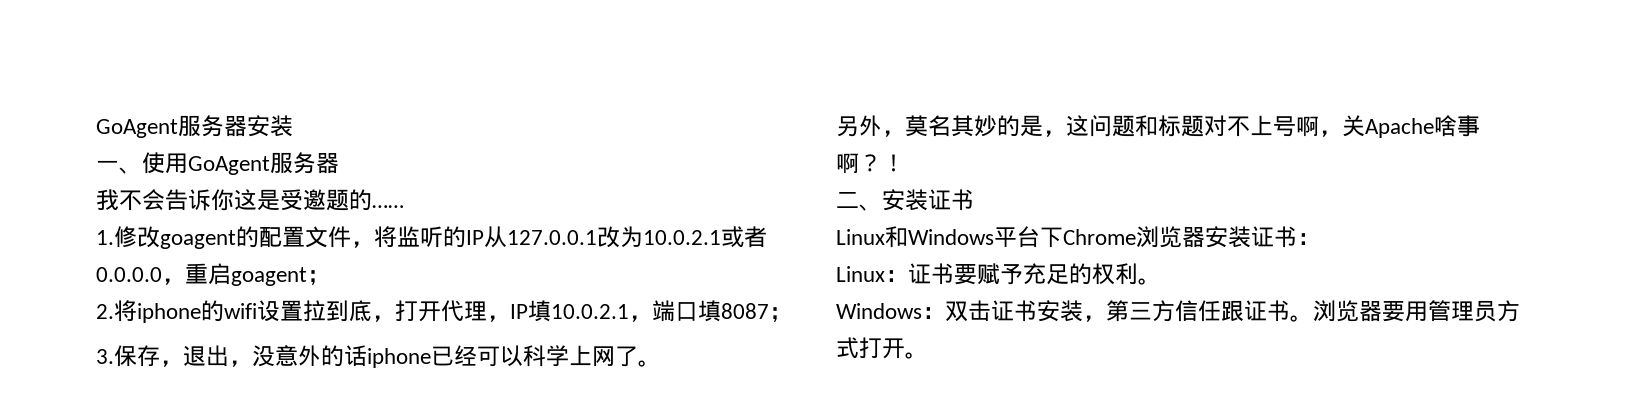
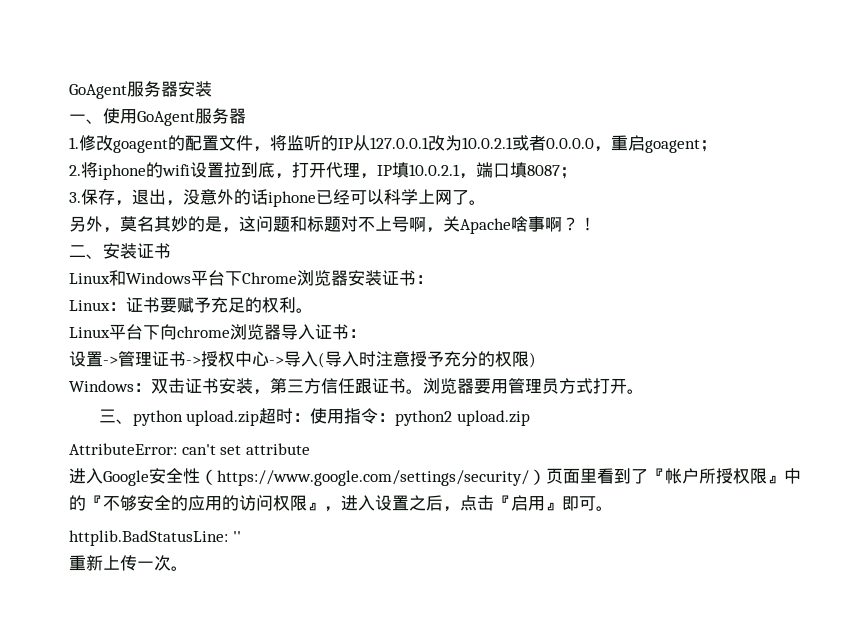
[96,189,404,211] // 我不会告诉你这是受邀题的…… -> (246, 116) none
(1161, 281) none -> [69,324,366,340] [69,351,536,368] // Linux平台下向chrome浏览器导入证书： // 设置->管理证书->授权中心->导入(导入时注意授予充分的权限)
(928, 355) none -> [98,408,530,426] [69,443,310,455] [69,468,801,486] [69,495,613,512] [69,530,241,546] [69,555,188,571] // 三、python upload.zip超时：使用指令：python2 upload.zip // AttributeError: can't set attribute // 进入Google安全性（https://www.google.com/settings/security/）页面里看到了『帐户所授权限』中的『不够安全的应用的访问权限』，进入设置之后，点击『启用』即可。 // httplib.BadStatusLine: '' // 重新上传一次。

